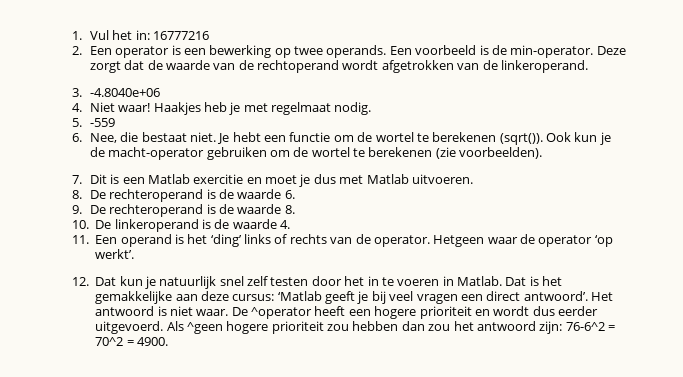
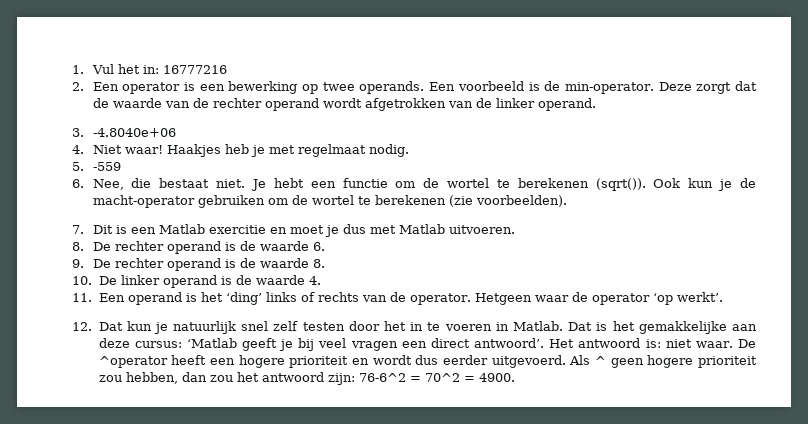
[256,60,339,73] rechtoperand -> [212,98,319,111] rechter operand
[500,60,588,73] linkeroperand. -> [495,98,596,111] linker operand.
[109,189,204,202] rechteroperand -> [114,241,221,254] rechter operand
[109,204,204,217] rechteroperand -> [114,258,221,271] rechter operand
[114,219,199,232] linkeroperand -> [120,275,217,288] linker operand
[157,306,167,316] is -> [645,339,661,348] is:
[186,322,223,334] ^geen -> [594,356,644,368] ^ geen
[352,321,399,331] hebben -> [125,372,178,384] hebben,

